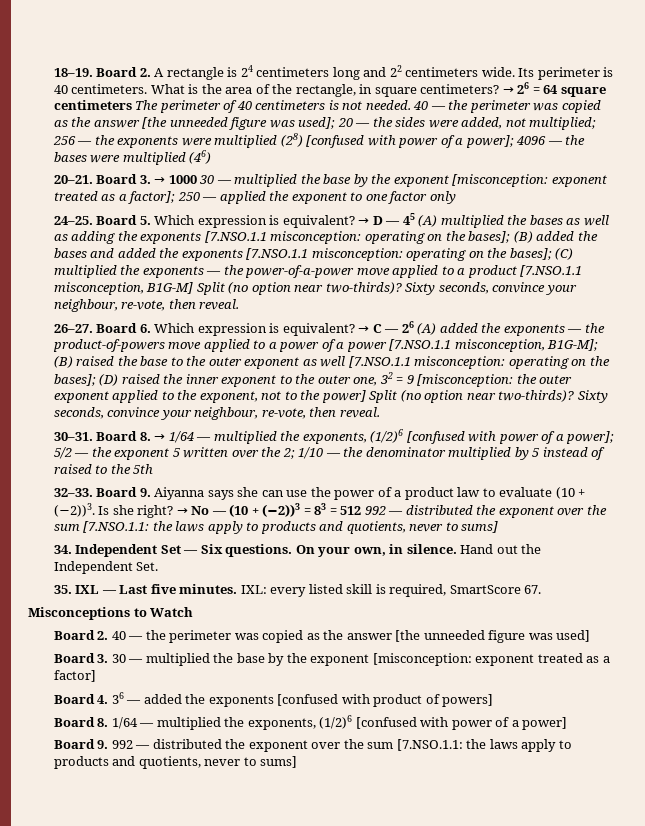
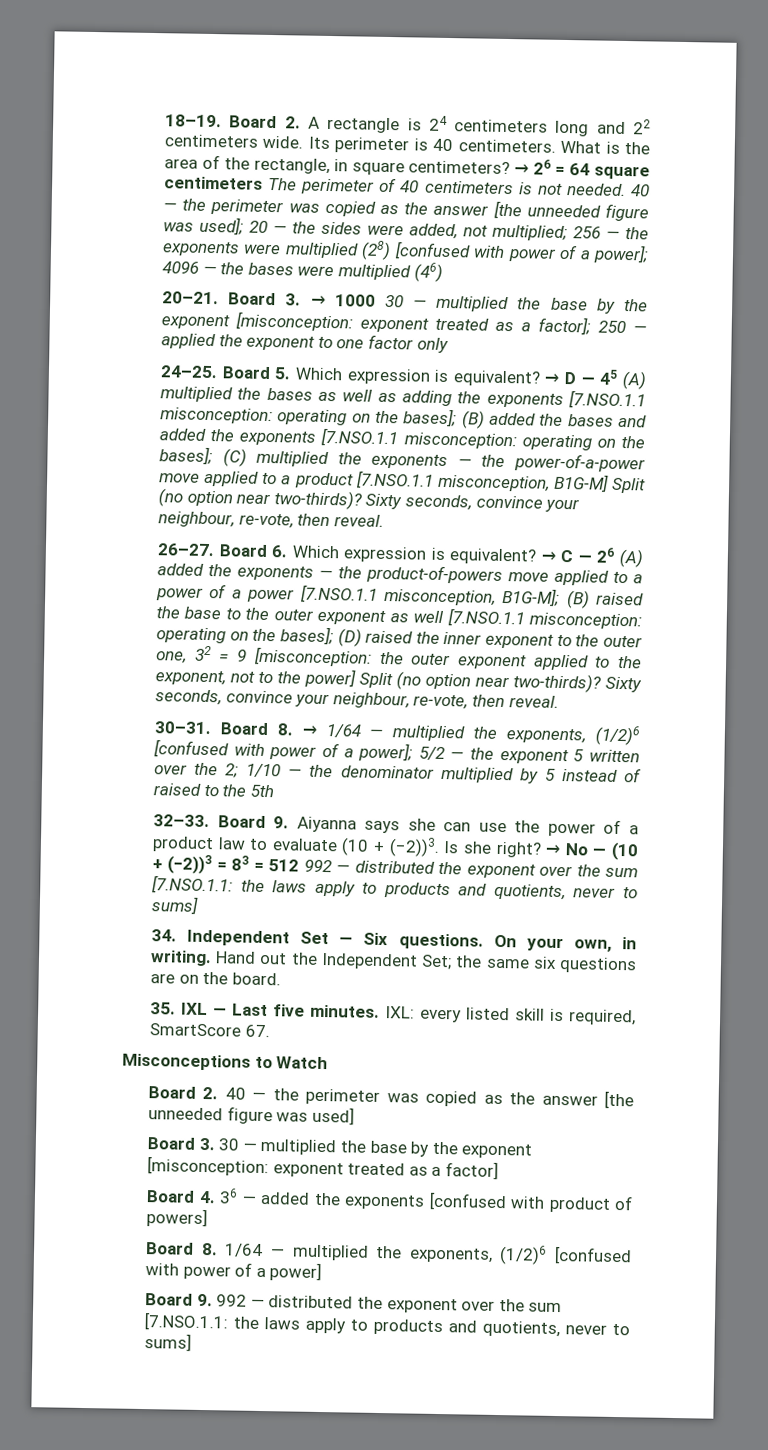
[406,544,457,554] silence. -> [150,950,213,967] writing.
[136,562,159,571] Set. -> [421,954,637,974] [150,971,281,986] Set; the same six questions are on the board.

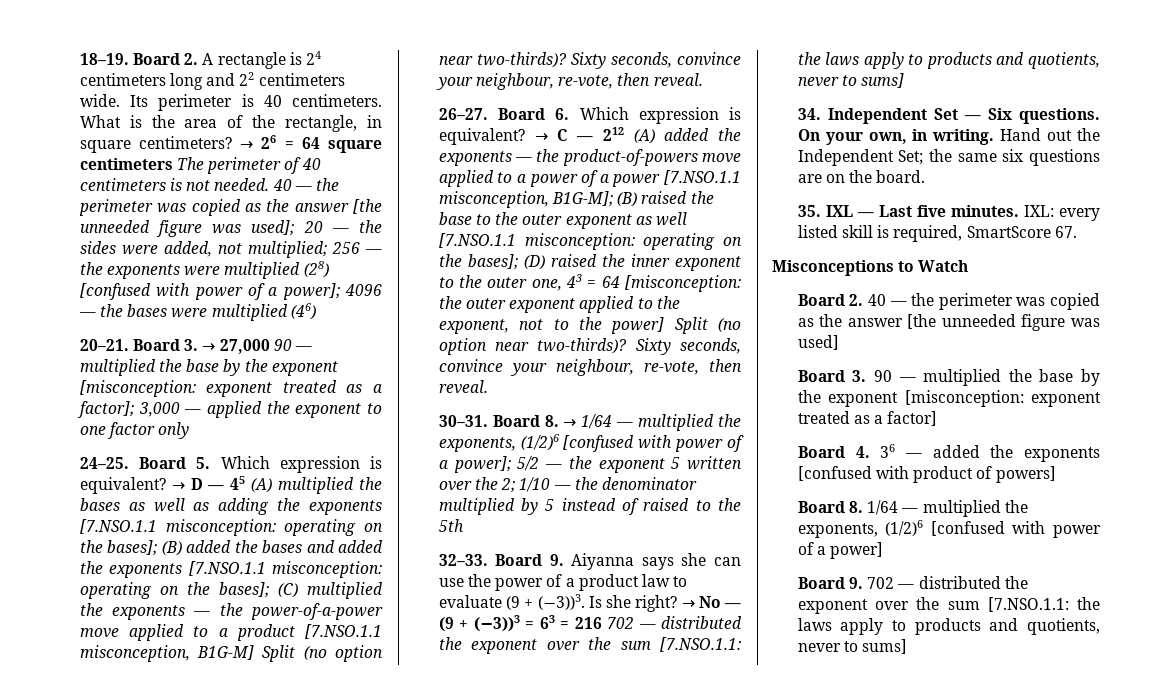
[334,294,404,308] 1000 30 -> [219,339,292,354] 27,000 90
[598,320,627,334] 250 -> [138,402,180,417] 3,000
[596,547,616,563] 26 -> [602,127,624,141] 212
[194,645,248,662] 32 = 9 -> [566,274,620,288] 43 = 64
[341,837,440,857] (10 + (−2))3. -> [506,594,585,610] (9 + (−3))3.
[611,841,640,861] [152,854,332,875] (10 + (−2))3 = 83 = 512 992 -> [438,615,635,632] (9 + (−3))3 = 63 = 216 702
[218,1138,240,1151] 30 -> [874,370,893,382] 90
[216,1294,248,1307] 992 -> [867,577,895,589] 702

